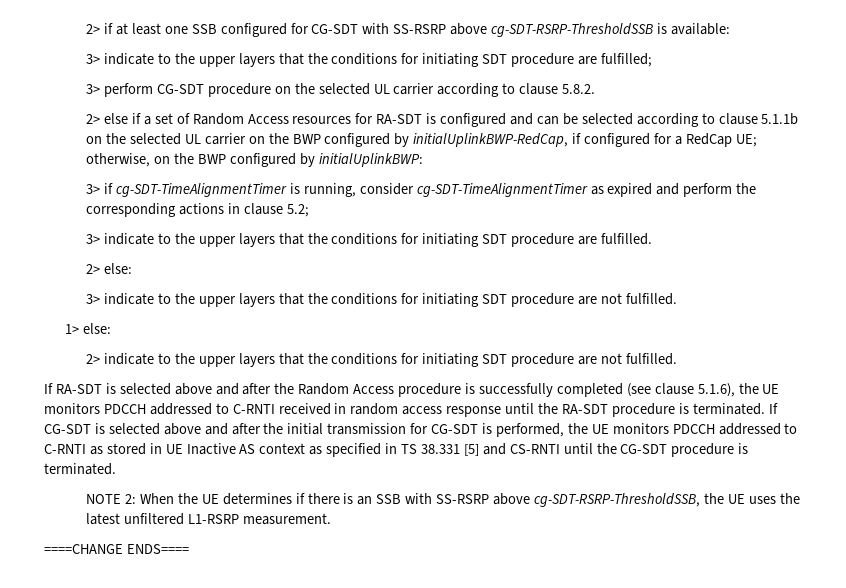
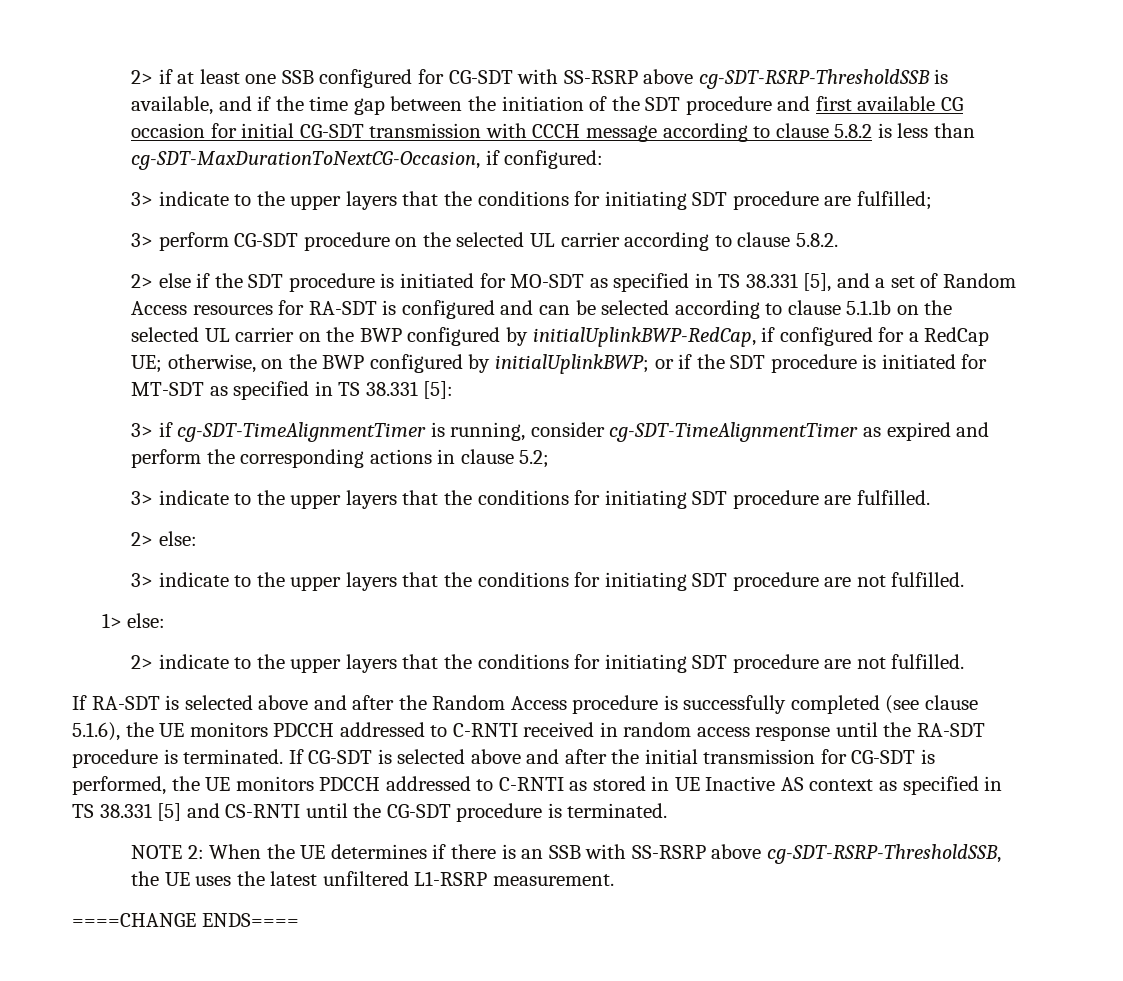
[670,23,730,35] available: -> [131,96,963,115] [131,123,975,142] [131,150,604,170] available, and if the time gap between the initiation of the SDT procedure and first available CG occasion for initial CG-SDT transmission with CCCH message according to clause 5.8.2 is less than cg-SDT-MaxDurationToNextCG-Occasion, if configured:
(141, 118) none -> [214,273,870,292] the SDT procedure is initiated for MO-SDT as specified in TS 38.331 [5], and
[318,153,423,167] initialUplinkBWP: -> [494,354,988,374] [131,381,454,400] initialUplinkBWP; or if the SDT procedure is initiated for MT-SDT as specified in TS 38.331 [5]:

